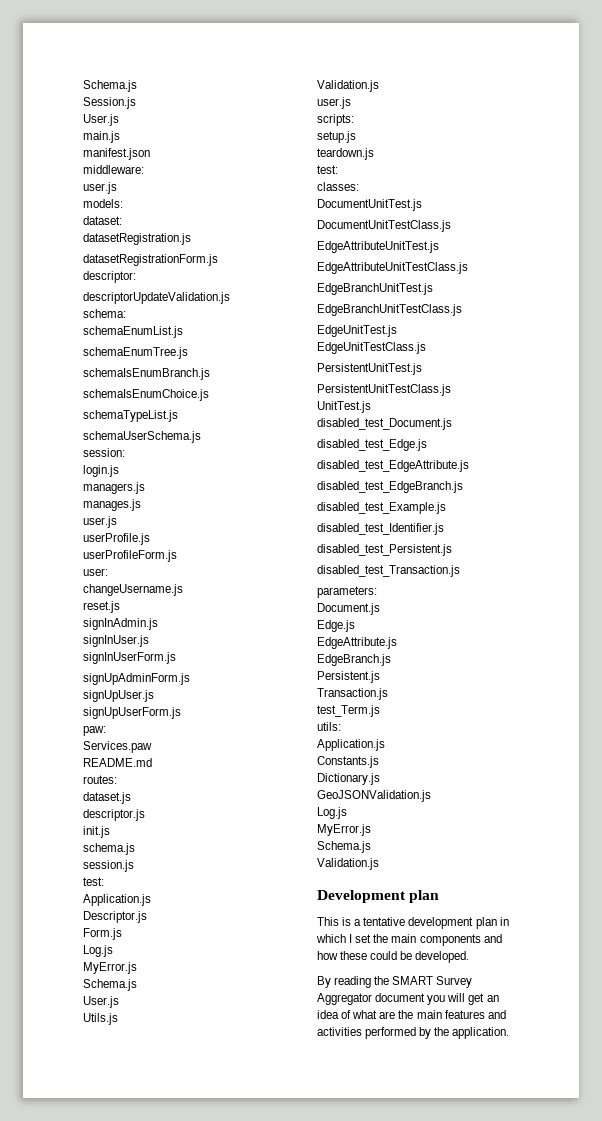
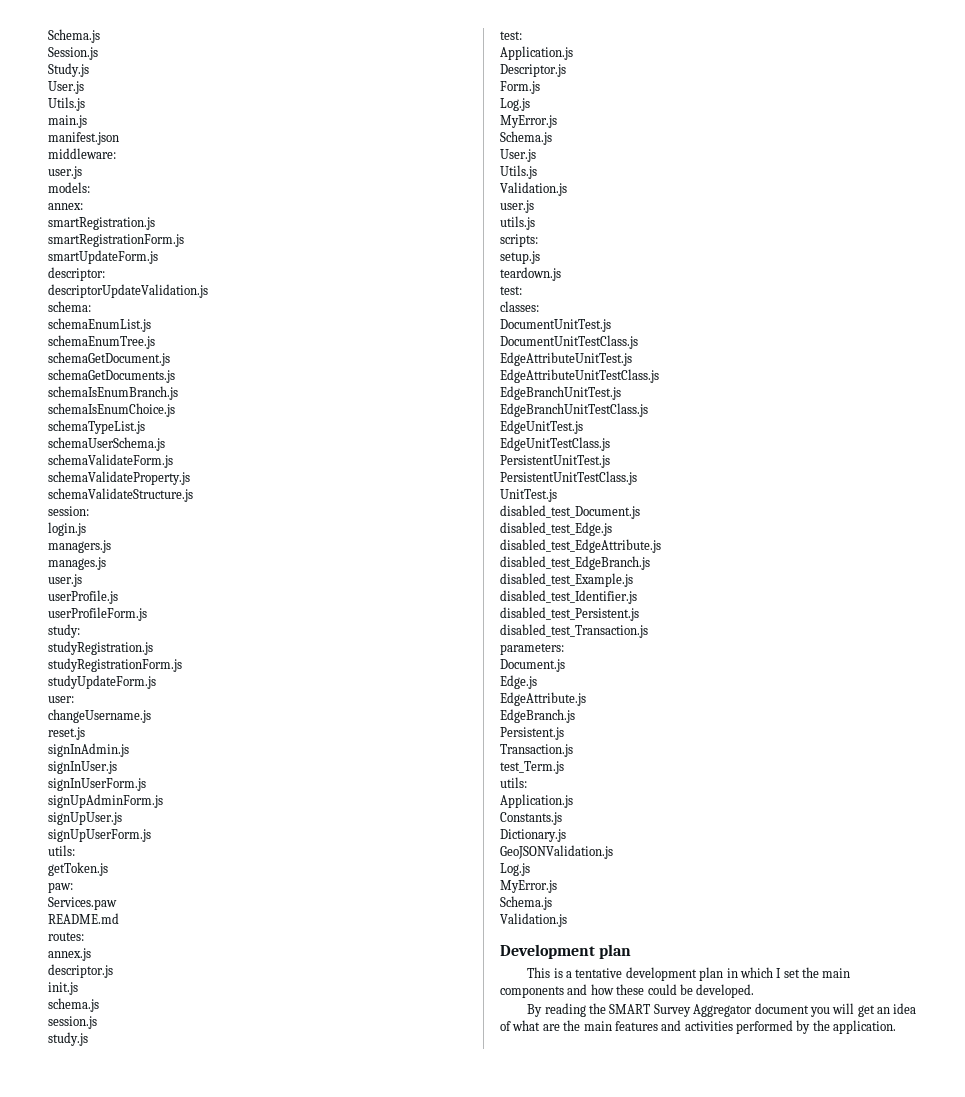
[83,114,119,126] // User.js -> [48,63,89,77] [48,81,84,94] [48,97,85,111] // Study.js // User.js // Utils.js
[83,216,122,225] [83,233,191,245] [83,254,218,266] dataset: // datasetRegistration.js // datasetRegistrationForm.js -> [48,203,83,210] [48,217,155,230] [48,234,184,247] [48,250,158,264] annex: // smartRegistration.js // smartRegistrationForm.js // smartUpdateForm.js
(188, 353) none -> [48,352,170,366] [48,369,175,383] // schemaGetDocument.js // schemaGetDocuments.js
(201, 437) none -> [48,454,173,468] [48,471,190,485] [48,488,193,502] // schemaValidateForm.js // schemaValidateProperty.js // schemaValidateStructure.js
(177, 556) none -> [48,624,80,638] [48,641,153,655] [48,658,182,672] [48,675,156,689] // study: // studyRegistration.js // studyRegistrationForm.js // studyUpdateForm.js
(181, 713) none -> [48,845,75,856] [48,862,108,876] // utils: // getToken.js
[83,792,131,804] dataset.js -> [48,948,91,961] annex.js
(134, 866) none -> [48,1032,88,1046] // study.js
(351, 103) none -> [500,216,535,230] // utils.js

